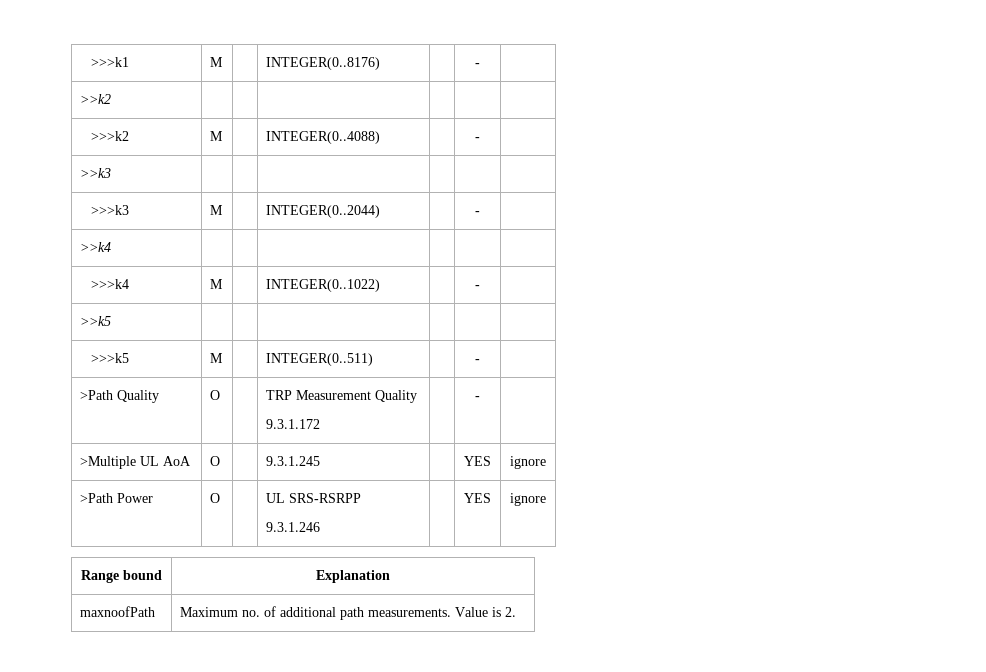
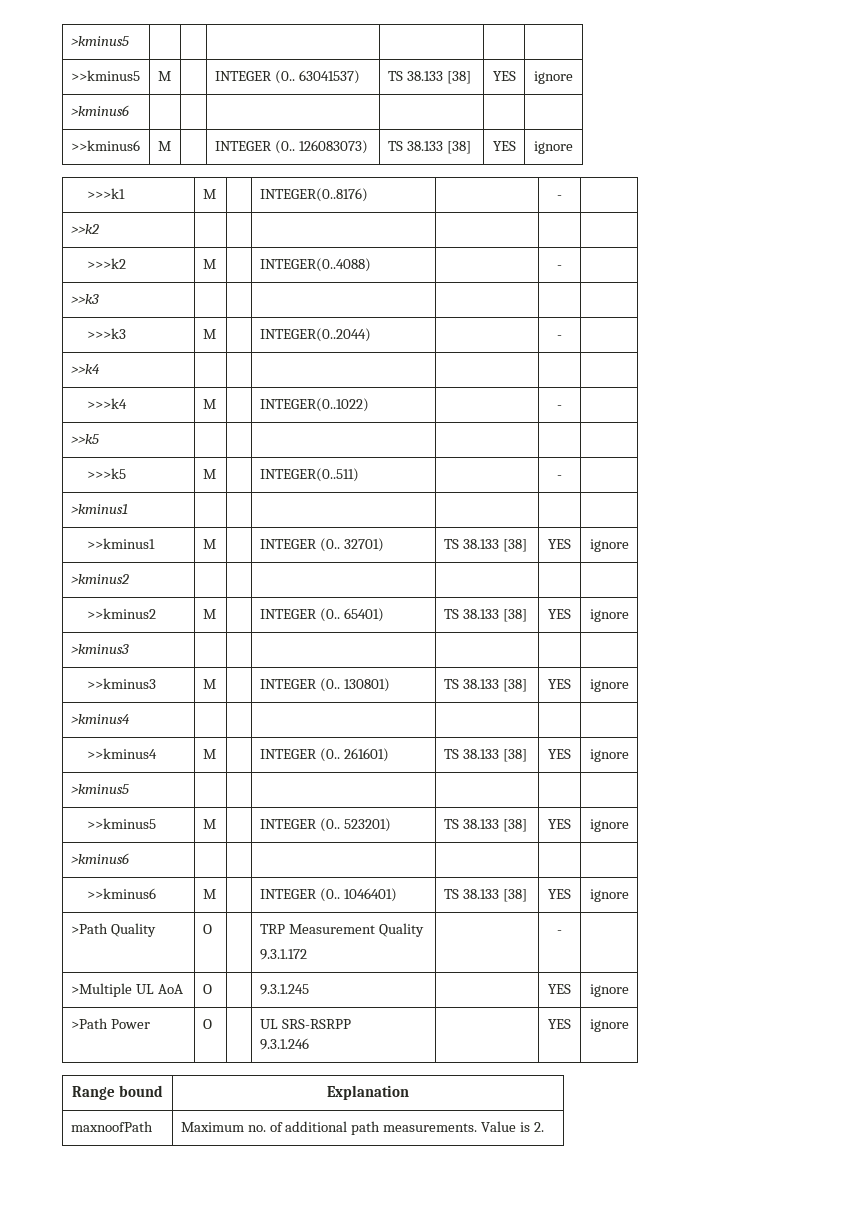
(91, 62) none -> [70,36,129,46] [70,70,140,81] [157,71,171,81] [214,70,360,84] [387,71,471,84] [492,71,516,81] [534,71,573,84] [70,105,129,116] [70,140,140,151] [157,141,171,151] [214,140,368,154] [387,141,471,154] [492,141,516,151] [534,141,573,154] >kminus5 | | | | | | // >>kminus5 | M | | INTEGER (0.. 63041537) | TS 38.133 [38] | YES | ignore // >kminus6 | | | | | | // >>kminus6 | M | | INTEGER (0.. 126083073) | TS 38.133 [38] | YES | ignore //
(480, 361) none -> [70,504,128,514] [86,538,155,549] [202,539,216,549] [259,538,384,552] [443,539,527,552] [548,539,571,549] [589,539,629,552] [70,574,129,584] [86,608,156,619] [202,609,216,619] [259,608,384,622] [443,609,527,622] [548,609,571,619] [589,609,629,622] [70,644,129,654] [86,678,156,689] [202,679,216,689] [259,678,390,692] [443,679,527,692] [548,679,571,689] [589,679,629,692] [70,714,130,724] [86,748,157,759] [202,749,216,759] [259,748,389,762] [443,749,527,762] [548,749,571,759] [589,749,629,762] [70,784,129,794] [86,818,156,829] [202,819,216,829] [259,818,391,832] [443,819,527,832] [548,819,571,829] [589,819,629,832] [70,853,129,864] [86,888,156,899] [202,889,216,899] [259,888,397,902] [443,889,527,902] [548,889,571,899] [589,889,629,902] // >kminus1 | | | | | | // >>kminus1 | M | | INTEGER (0.. 32701) | TS 38.133 [38] | YES | ignore // >kminus2 | | | | | | // >>kminus2 | M | | INTEGER (0.. 65401) | TS 38.133 [38] | YES | ignore // >kminus3 | | | | | | // >>kminus3 | M | | INTEGER (0.. 130801) | TS 38.133 [38] | YES | ignore // >kminus4 | | | | | | // >>kminus4 | M | | INTEGER (0.. 261601) | TS 38.133 [38] | YES | ignore // >kminus5 | | | | | | // >>kminus5 | M | | INTEGER (0.. 523201) | TS 38.133 [38] | YES | ignore // >kminus6 | | | | | | // >>kminus6 | M | | INTEGER (0.. 1046401) | TS 38.133 [38] | YES | ignore

